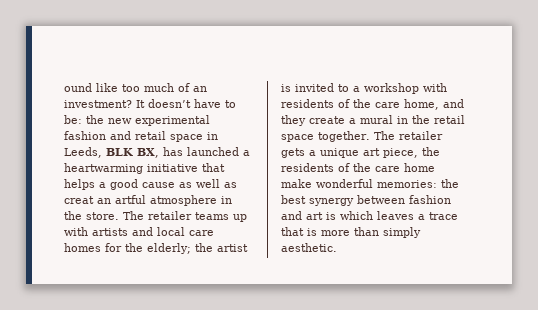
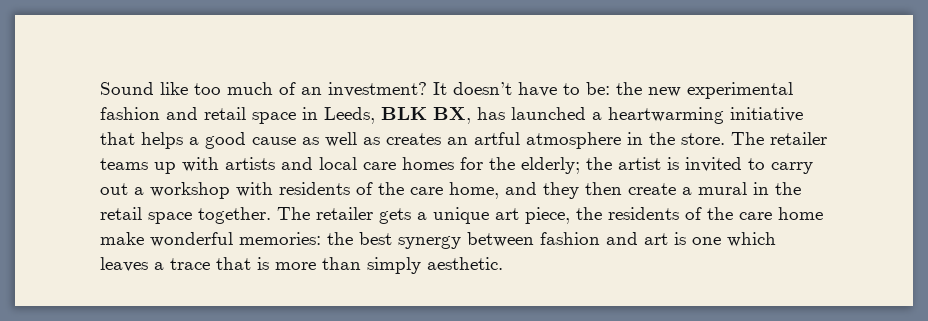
[64,83,92,92] ound -> [100,82,154,95] Sound
[64,196,94,204] creat -> [386,133,441,145] creates
(349, 88) none -> [771,162,813,174] [100,183,128,195] carry out
(306, 120) none -> [585,182,622,195] then
(336, 216) none -> [692,237,721,245] one

